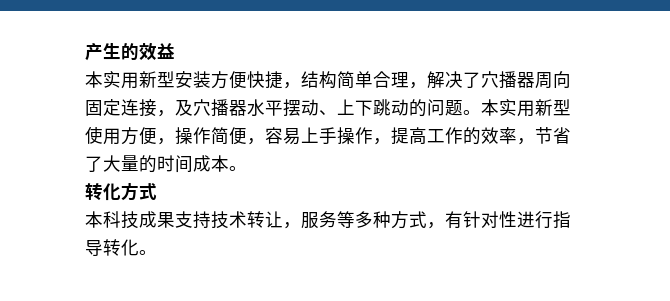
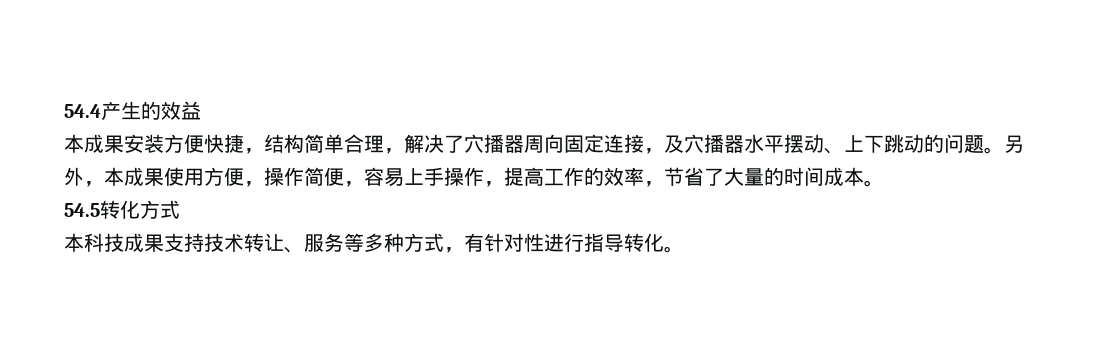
(85, 52) none -> [64,104,101,118] 54.4
[103,71,175,89] 实用新型 -> [84,134,124,153] 成果
[481,99,571,117] 本实用新型 -> [1004,135,1024,153] [64,167,164,187] 另外，本成果
(247, 168) none -> [64,203,100,217] 54.5
[283,222,301,229] ， -> [284,247,304,253] 、

